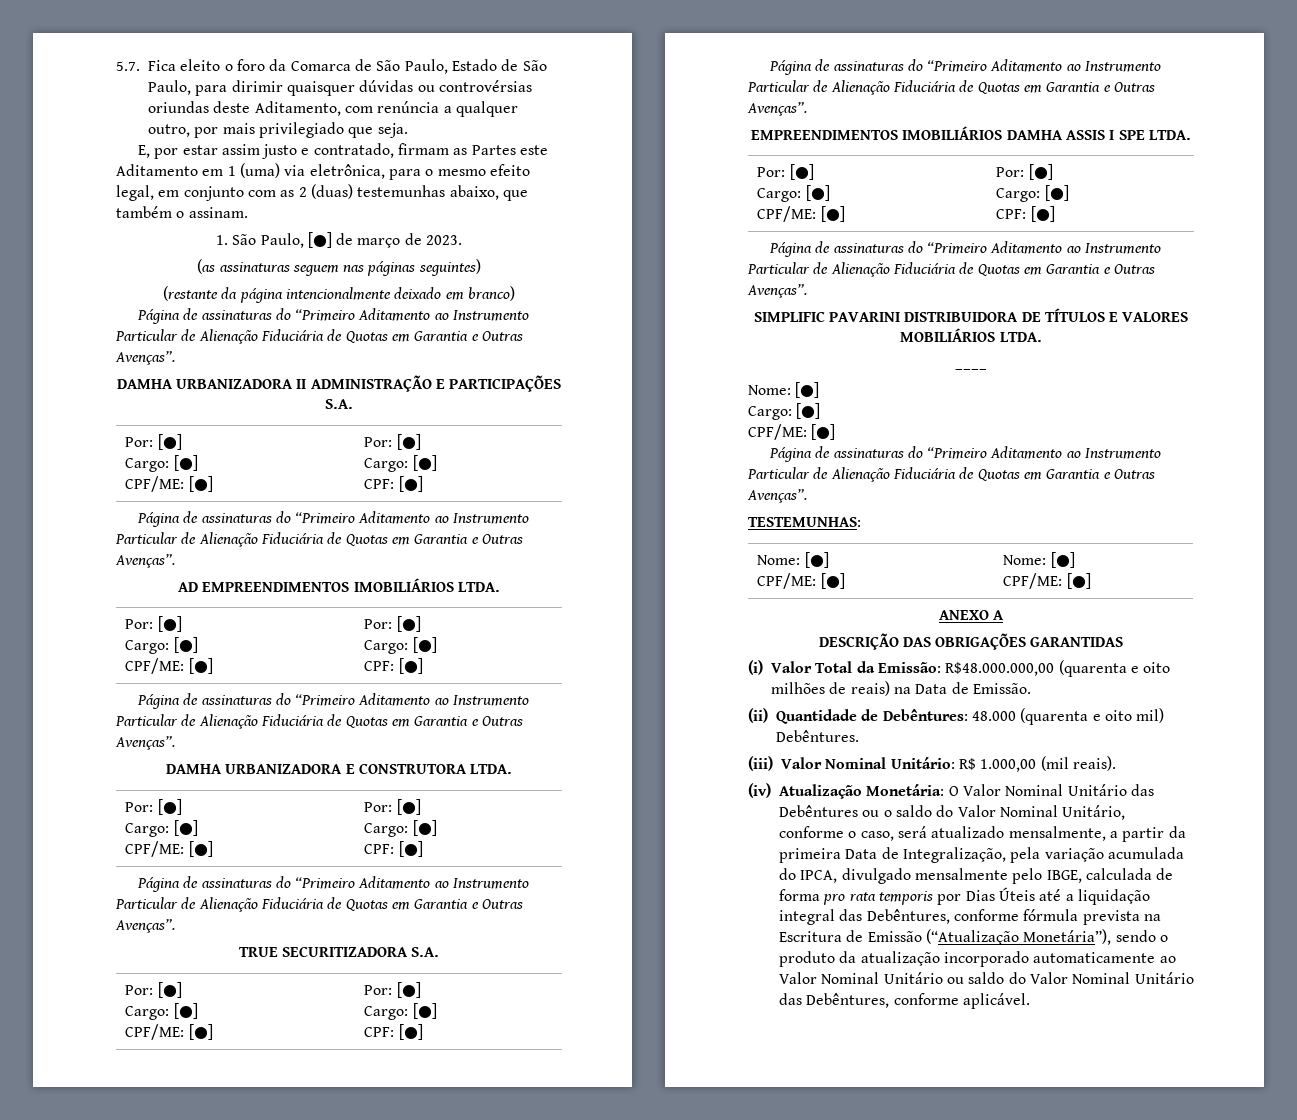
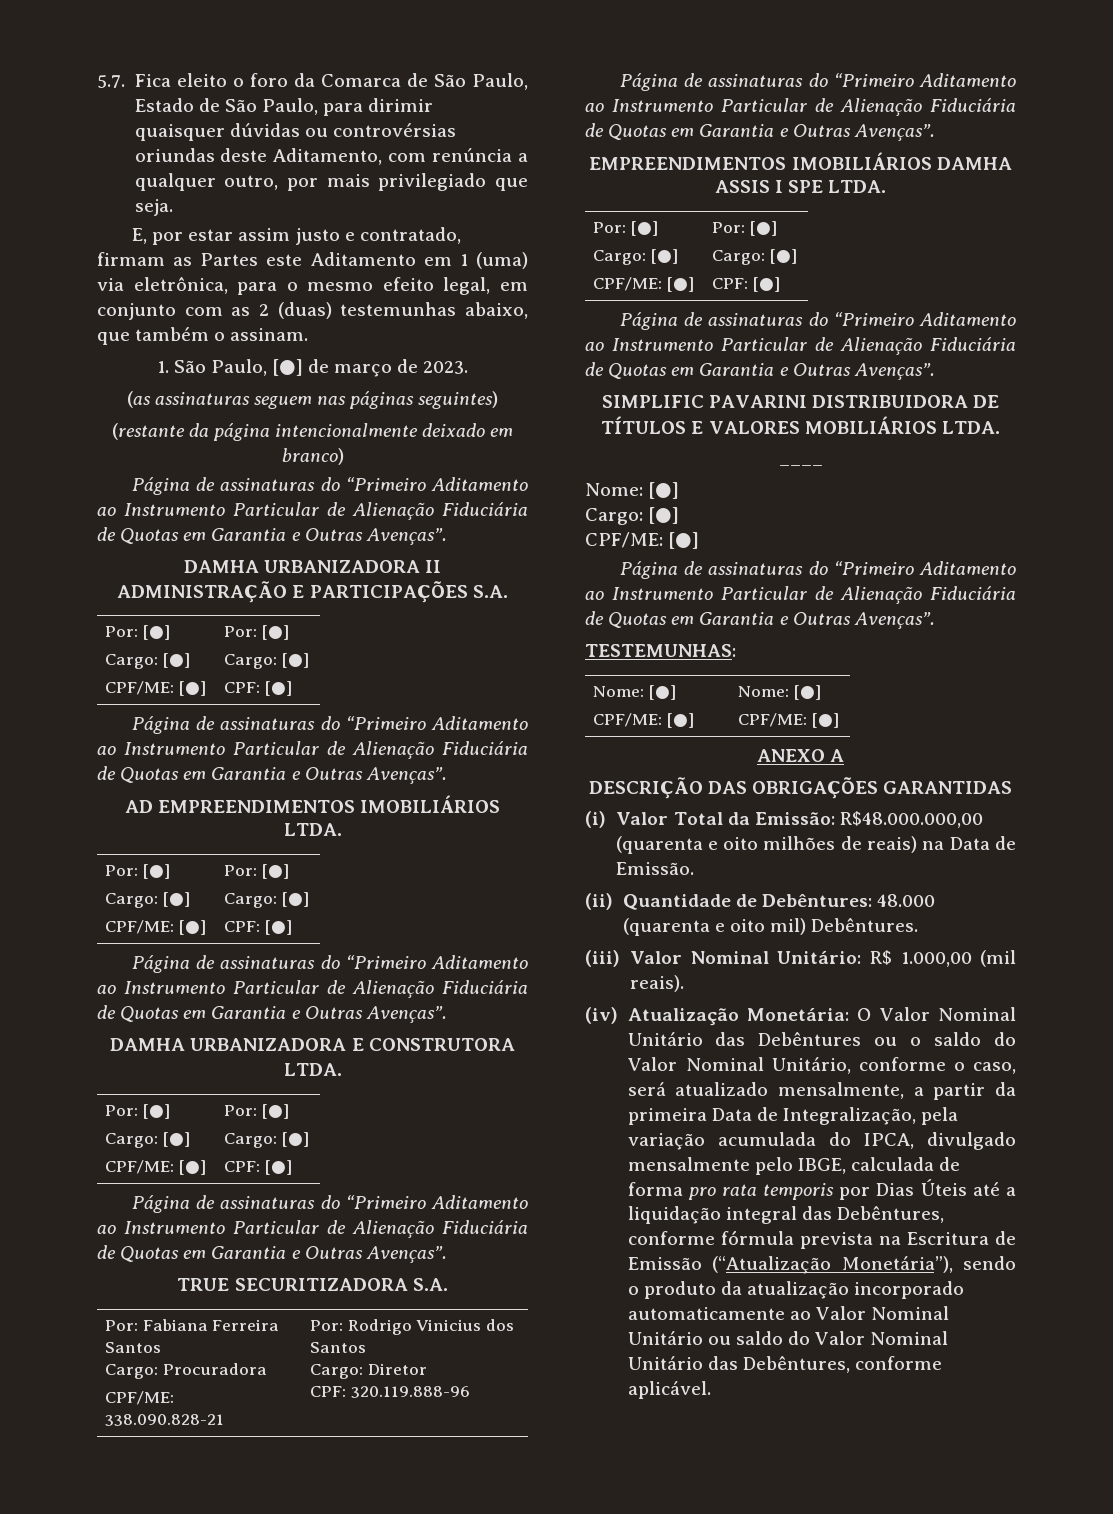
[157,982,182,998] [125,1003,198,1020] [125,1024,213,1040] [364,982,421,998] [364,1003,437,1020] [364,1024,423,1040] [●] // Cargo: [●] // CPF/ME: [●] | Por: [●] // Cargo: [●] // CPF: [●] -> [142,1319,280,1331] [105,1342,162,1353] [105,1363,267,1379] [105,1391,175,1405] [105,1414,225,1426] [310,1319,514,1335] [310,1342,367,1353] [310,1363,427,1379] [310,1386,470,1398] Fabiana Ferreira Santos // Cargo: Procuradora // CPF/ME: 338.090.828-21 | Por: Rodrigo Vinicius dos Santos // Cargo: Diretor // CPF: 320.119.888-96

